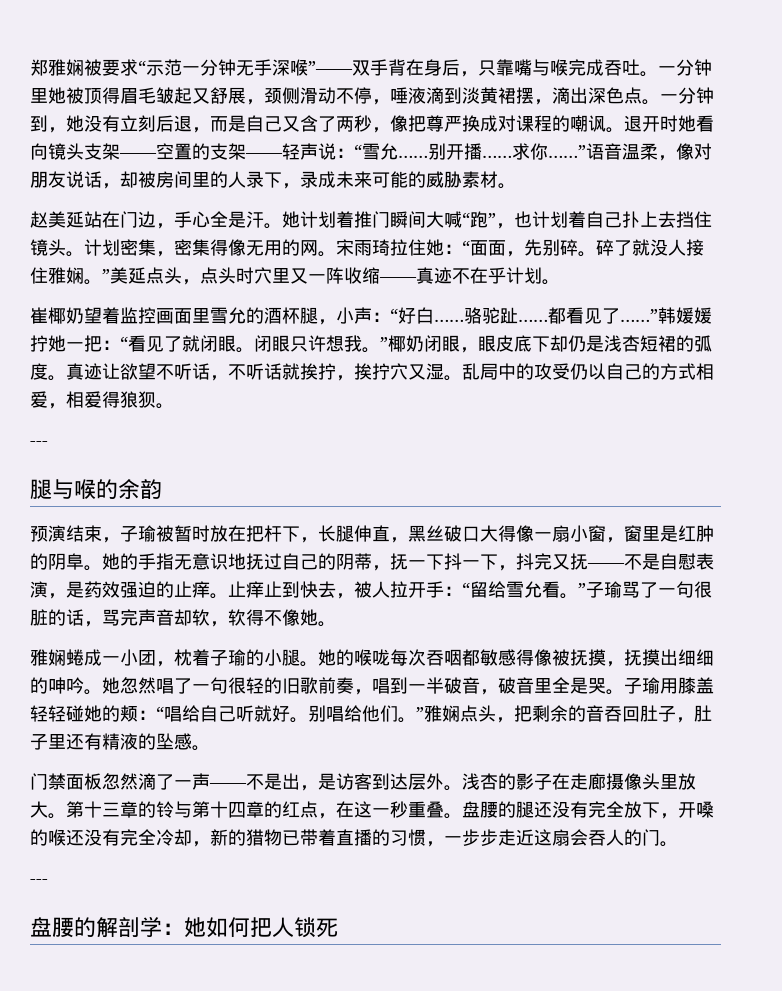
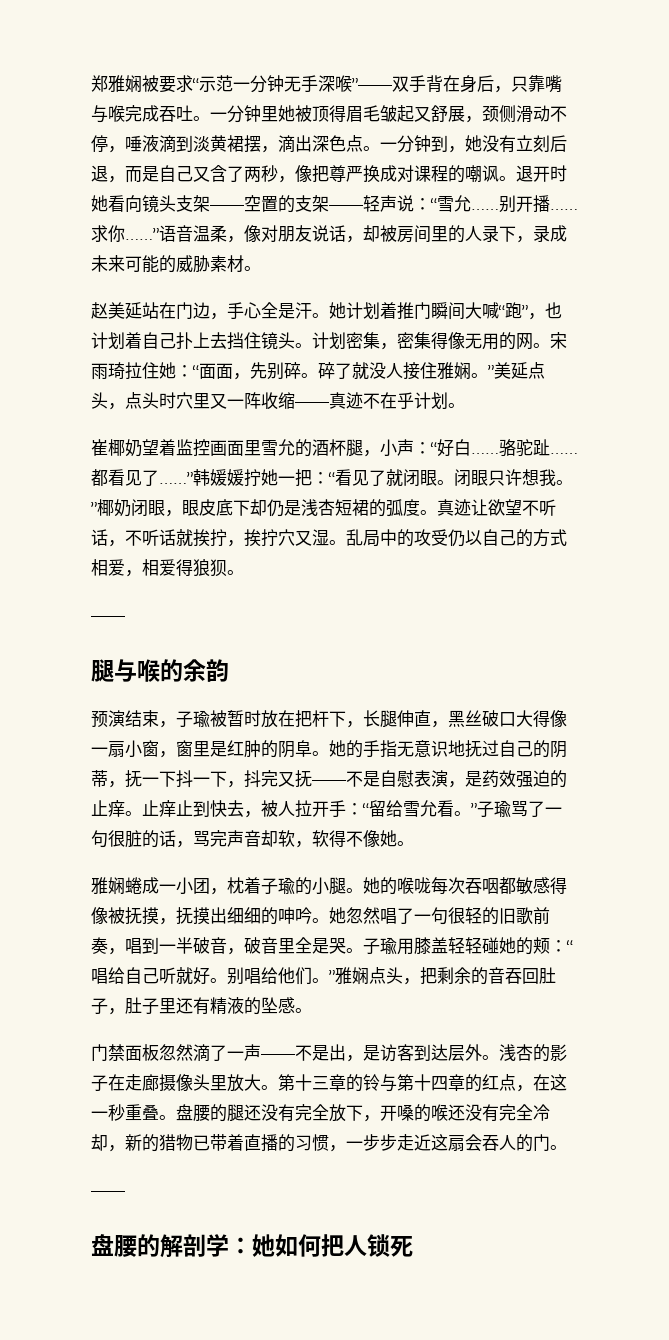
[30,441,48,446] --- -> [91,616,125,621] ——
[30,879,48,884] --- -> [91,1191,125,1196] ——

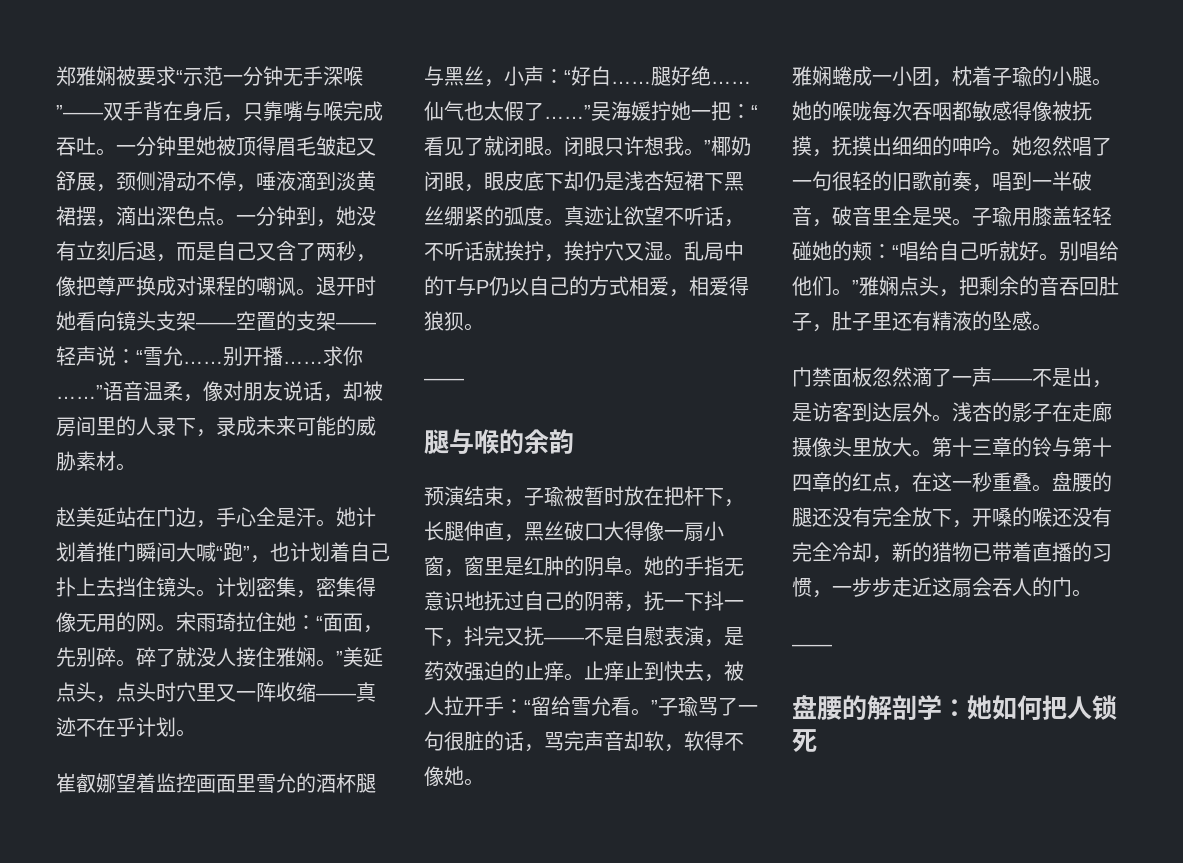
[108,439,142,457] 椰奶 -> [76,773,116,793] 叡娜
(363, 448) none -> [424,66,484,86] 与黑丝
[499,439,578,457] [91,469,227,486] 骆驼趾……都看见了……”韩媛 -> [651,66,751,86] [424,101,631,121] 腿好绝……仙气也太假了……”吴海
(369, 507) none -> [704,172,744,191] [424,206,484,226] 下黑丝绷紧
[414,529,448,546] 攻受 -> [444,276,489,296] T与P

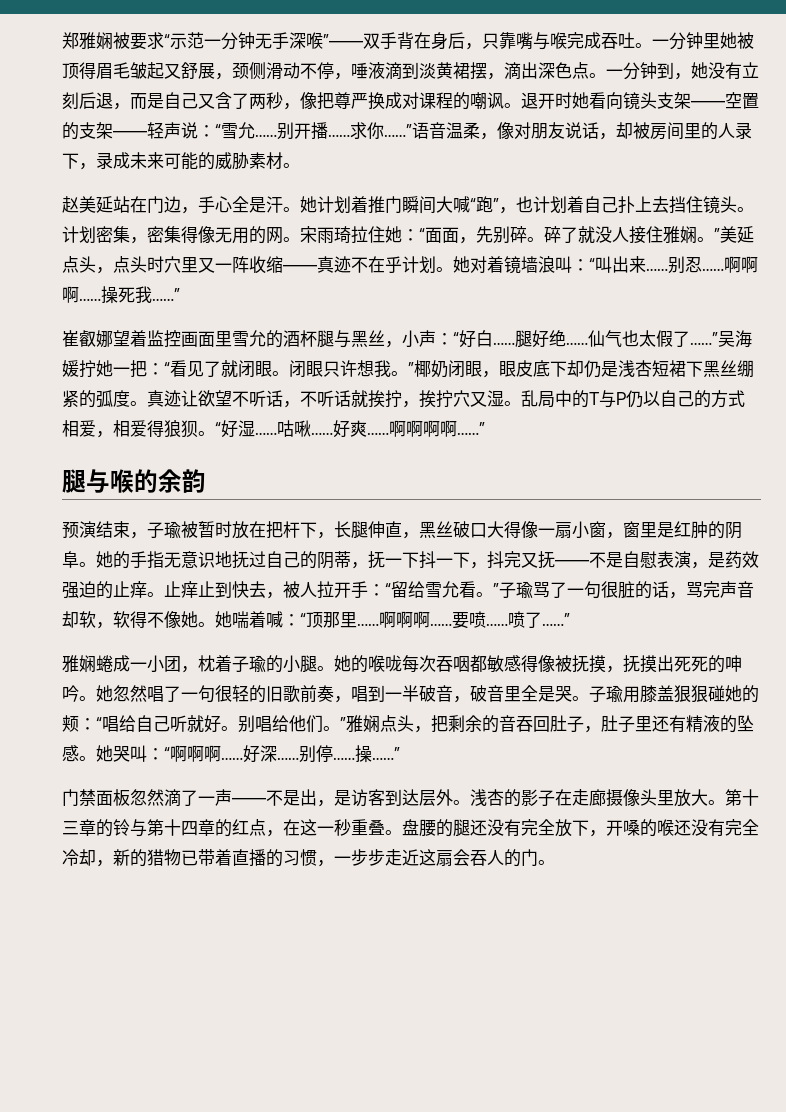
(196, 733) none -> [453,256,758,274] [62,286,180,304] 她对着镜墙浪叫：“叫出来……别忍……啊啊啊……操死我……”
[424,378,464,385] // —— -> [215,420,485,438] “好湿……咕啾……好爽……啊啊啊啊……”
(484, 782) none -> [215,611,570,629] 她喘着喊：“顶那里……啊啊啊……要喷……喷了……”
[892,136,932,156] 细细 -> [674,656,708,672] 死死
[1072,206,1112,226] 轻轻 -> [674,685,708,703] 狠狠
(1052, 327) none -> [96,745,400,763] 她哭叫：“啊啊啊……好深……别停……操……”
[792,644,832,651] [792,695,1117,720] [792,729,817,752] // —— // 盘腰的解剖学：她如何把人锁死 -> (555, 862) none

